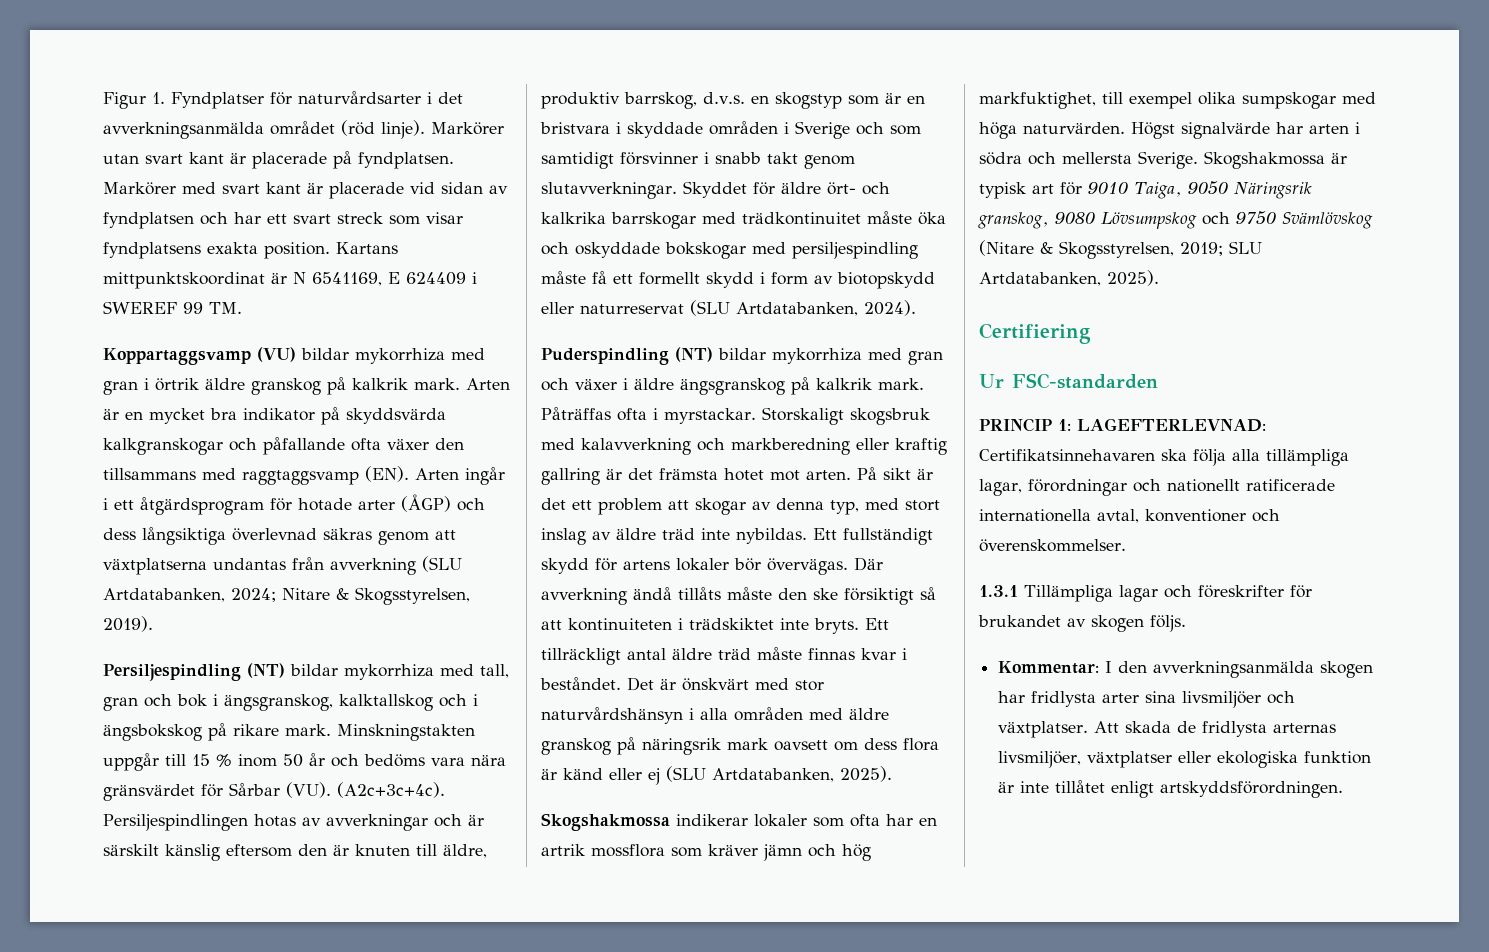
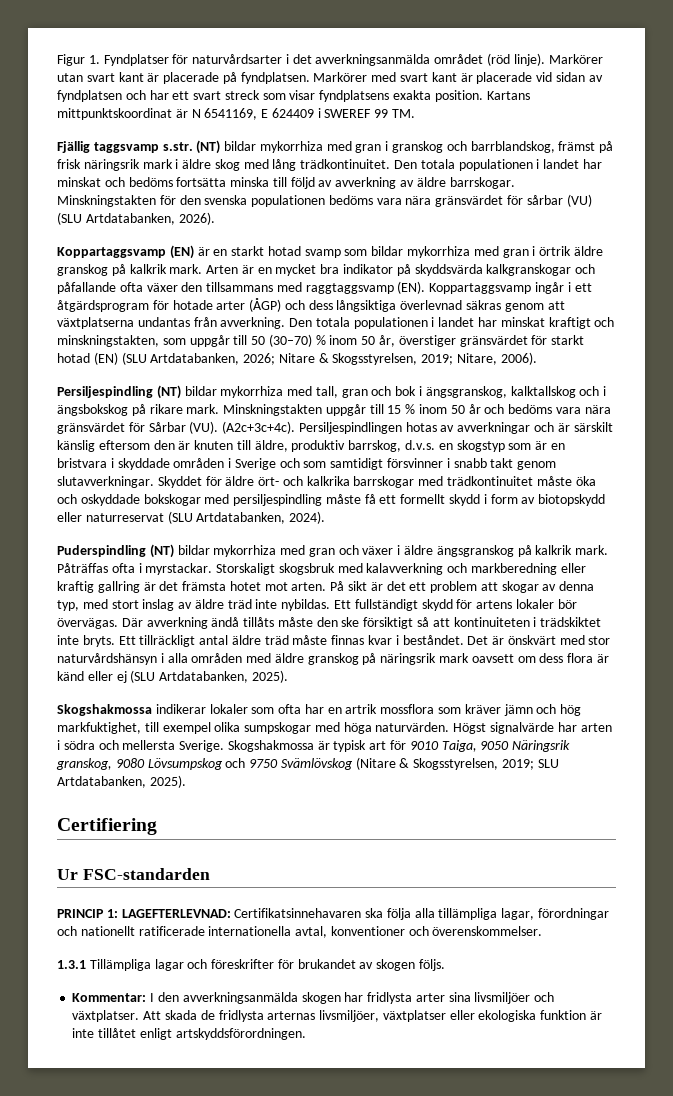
[103,347,296,365] Koppartaggsvamp (VU) -> [57,140,614,154] [57,159,602,171] [57,177,515,189] [57,194,592,207] [57,212,215,225] [57,245,368,259] Fjällig taggsvamp s.str. (NT) bildar mykorrhiza med gran i granskog och barrblandskog, främst på frisk näringsrik mark i äldre skog med lång trädkontinuitet. Den totala populationen i landet har minskat och bedöms fortsätta minska till följd av avverkning av äldre barrskogar. Minskningstakten för den svenska populationen bedöms vara nära gränsvärdet för sårbar (VU) (SLU Artdatabanken, 2026). // Koppartaggsvamp (EN) är en starkt hotad svamp som
[415,468,459,480] Arten -> [429,283,532,294] Koppartaggsvamp
[330,556,462,575] [103,588,276,602] avverkning (SLU Artdatabanken, 2024; -> [220,317,615,329] [57,334,585,347] [57,352,276,365] avverkning. Den totala populationen i landet har minskat kraftigt och minskningstakten, som uppgår till 50 (30–70) % inom 50 år, överstiger gränsvärdet för starkt hotad (EN) (SLU Artdatabanken, 2026;
[103,616,153,632] 2019). -> [421,352,537,365] 2019; Nitare, 2006).

